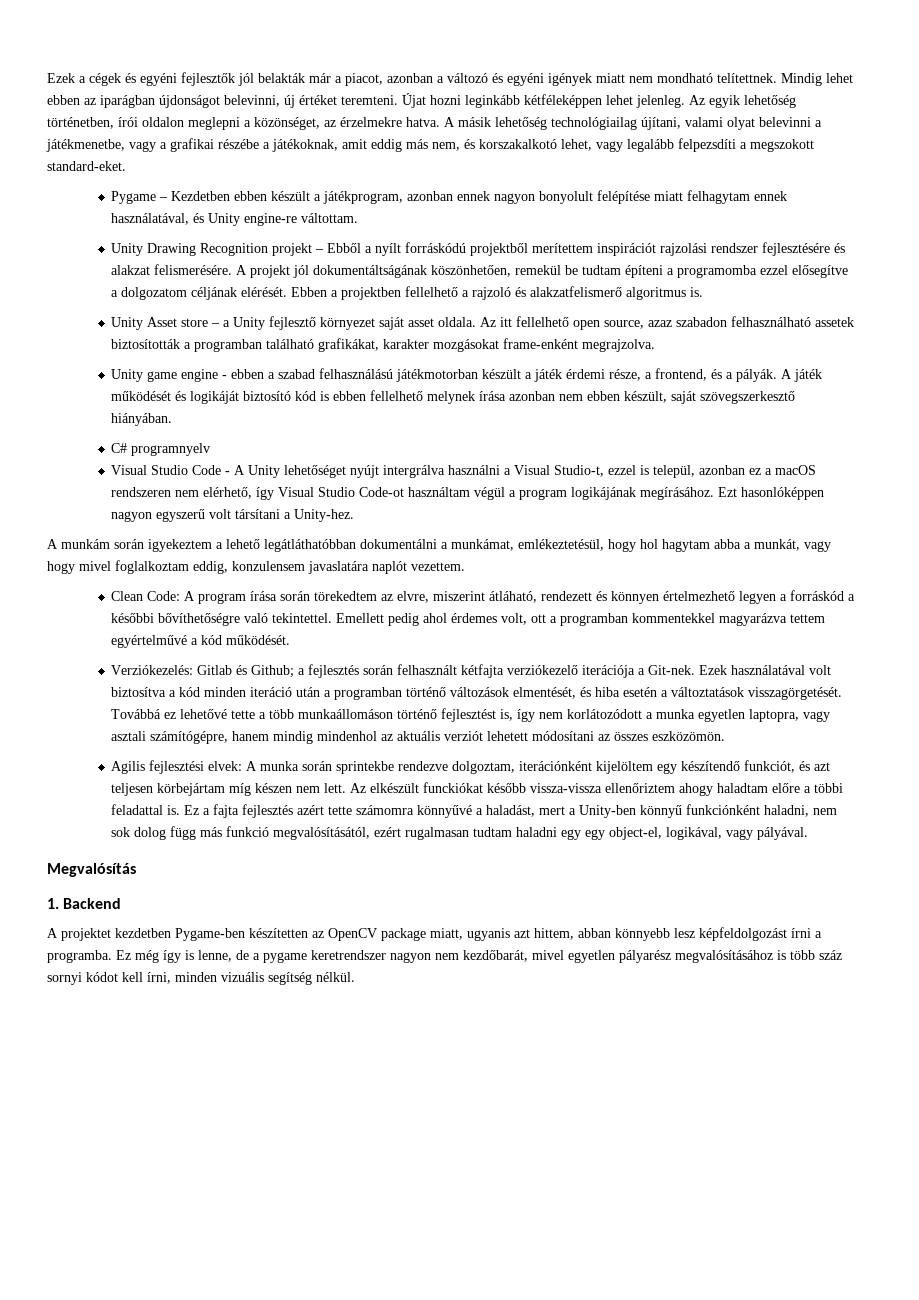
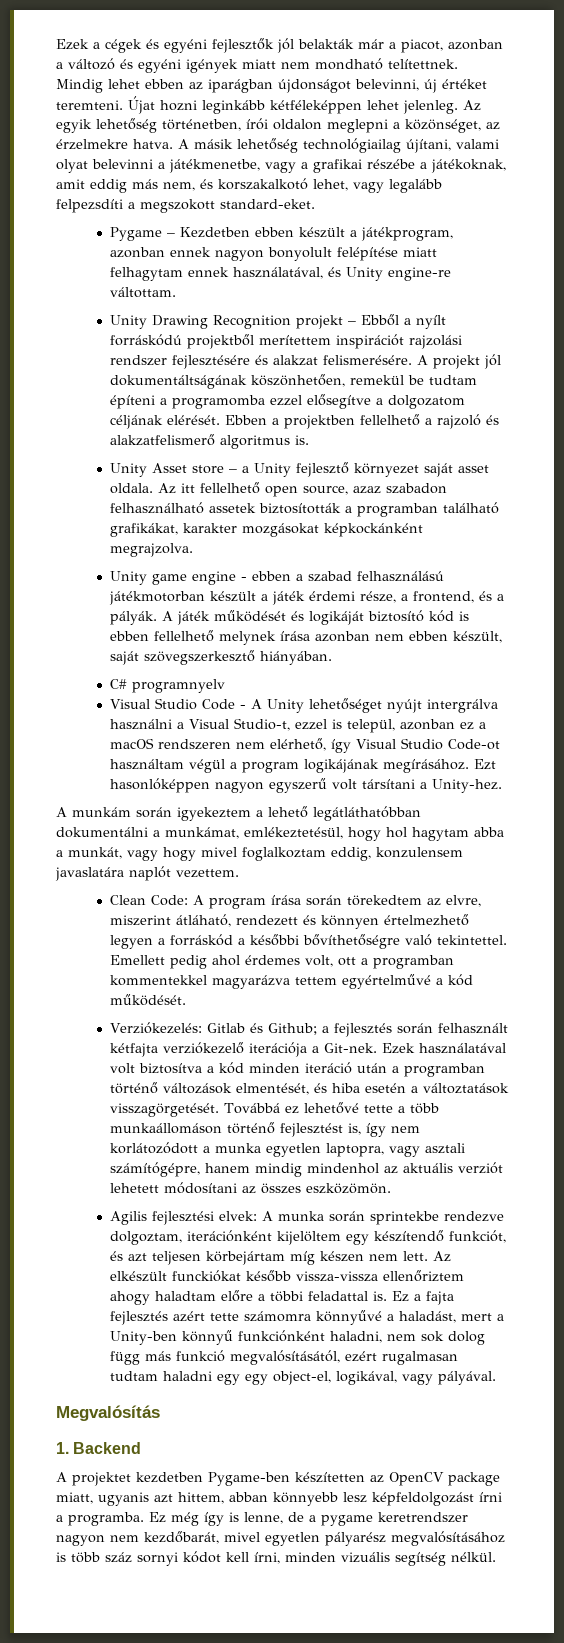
[503,338,579,349] frame-enként -> [323,523,423,537] képkockánként

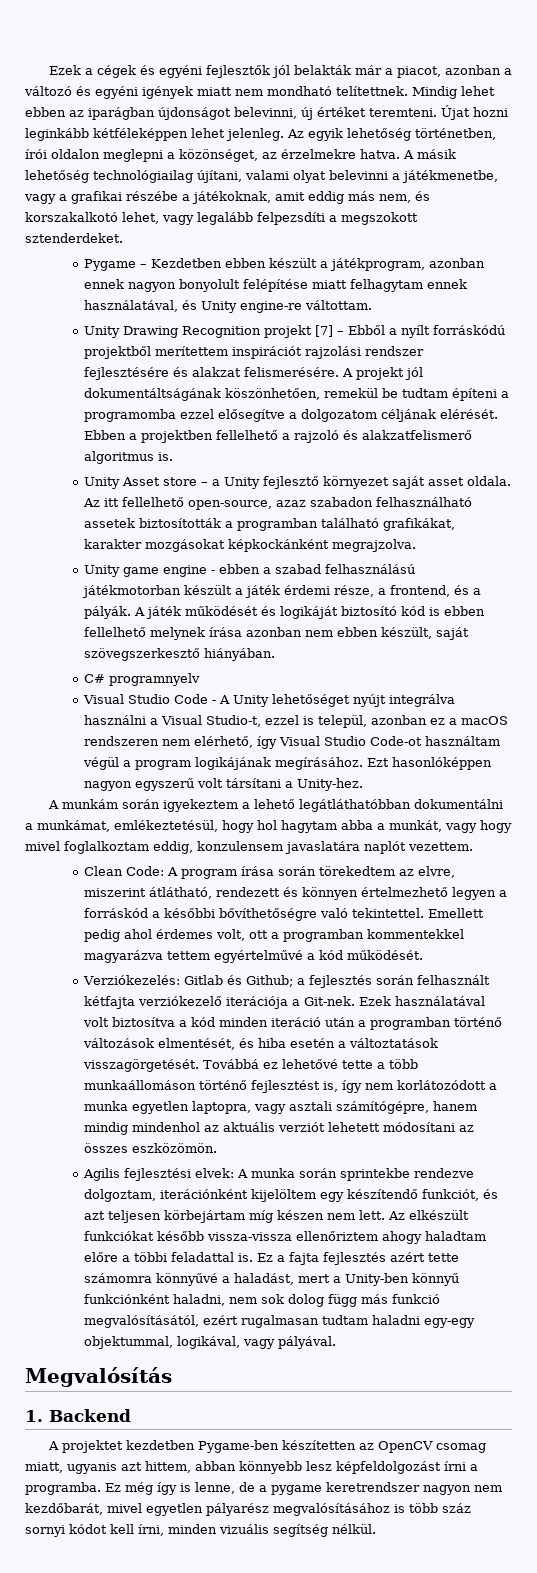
[220,199,315,209] standard-eket. -> [25,233,123,243] sztenderdeket.
(343, 322) none -> [315,325,334,337] [7]
[264,485,348,497] open source, -> [188,500,273,510] open-source,
[426,699,498,713] intergrálva -> [389,694,456,707] integrálva
[175,914,231,927] átláható, -> [149,887,213,899] átlátható,
[171,1270,241,1282] funckiókat -> [84,1231,155,1241] funkciókat
[216,1371,331,1385] egy egy object-el, -> [424,1318,476,1328] [84,1336,174,1349] egy-egy objektummal,
[448,1472,500,1486] package -> [435,1443,486,1453] csomag

